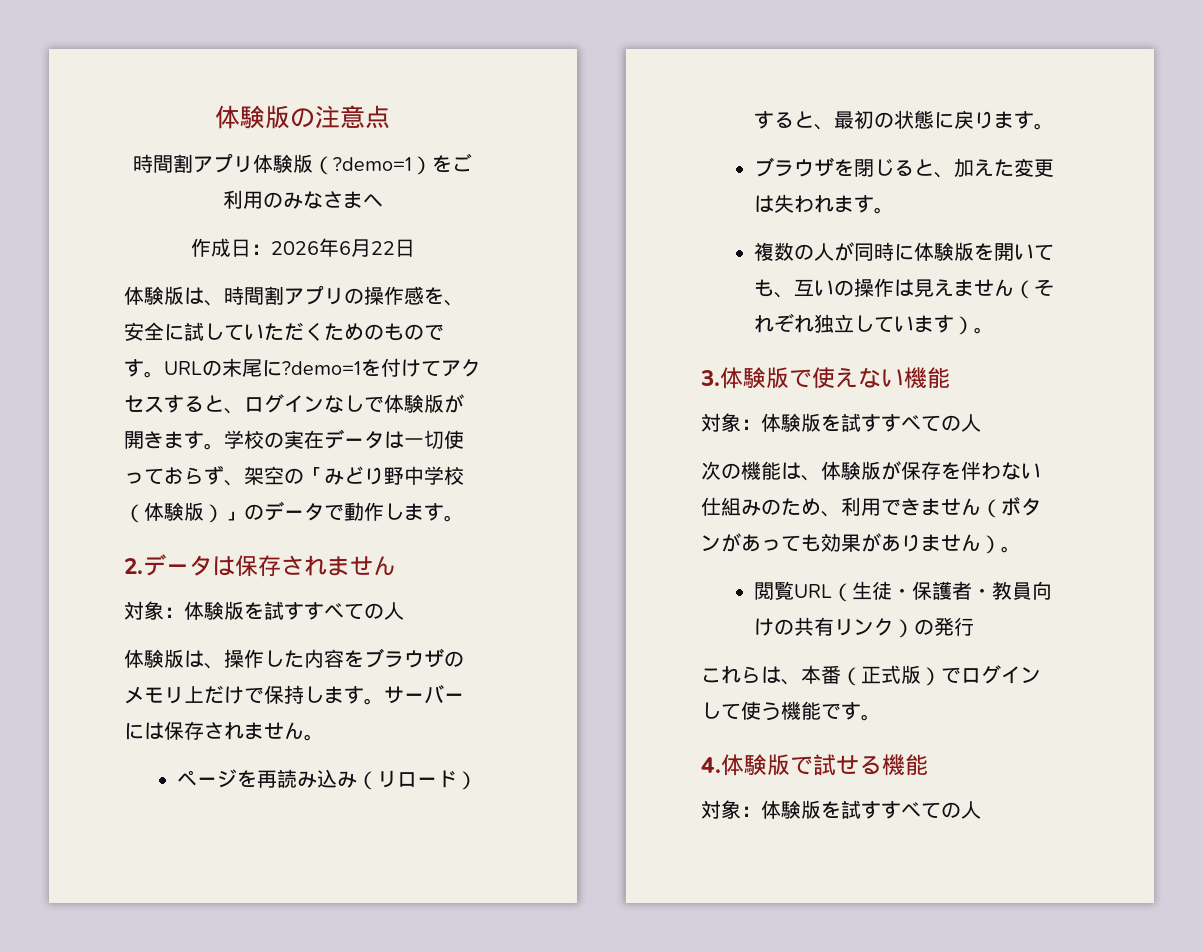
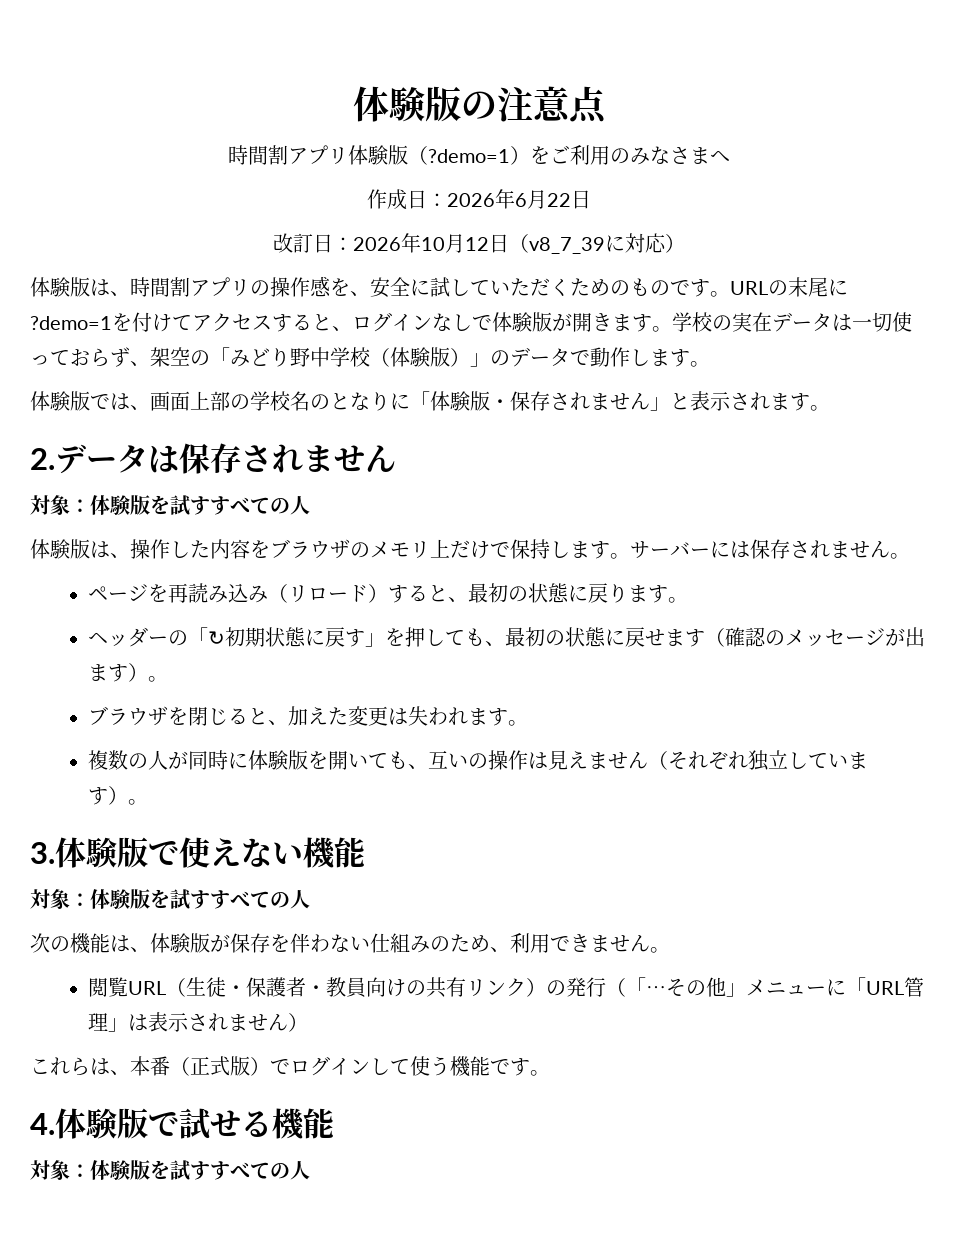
(415, 248) none -> [272,233,685,254] // 改訂日：2026年10月12日（v8_7_39に対応）
(464, 518) none -> [30,391,830,411] // 体験版では、画面上部の学校名のとなりに「体験版・保存されません」と表示されます。
(1055, 126) none -> [88,627,926,647] [88,663,169,682] // ヘッダーの「↻初期状態に戻す」を押しても、最初の状態に戻せます（確認のメッセージが出ます）。
[981,496,1041,518] [701,533,1001,554] （ボタンがあっても効果がありません） -> (650, 943) none
(975, 626) none -> [606,977,925,997] [88,1012,309,1032] （「⋯その他」メニューに「URL管理」は表示されません）

